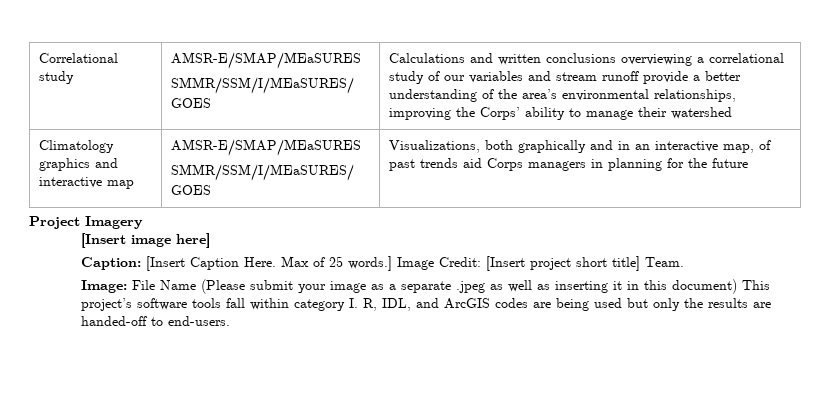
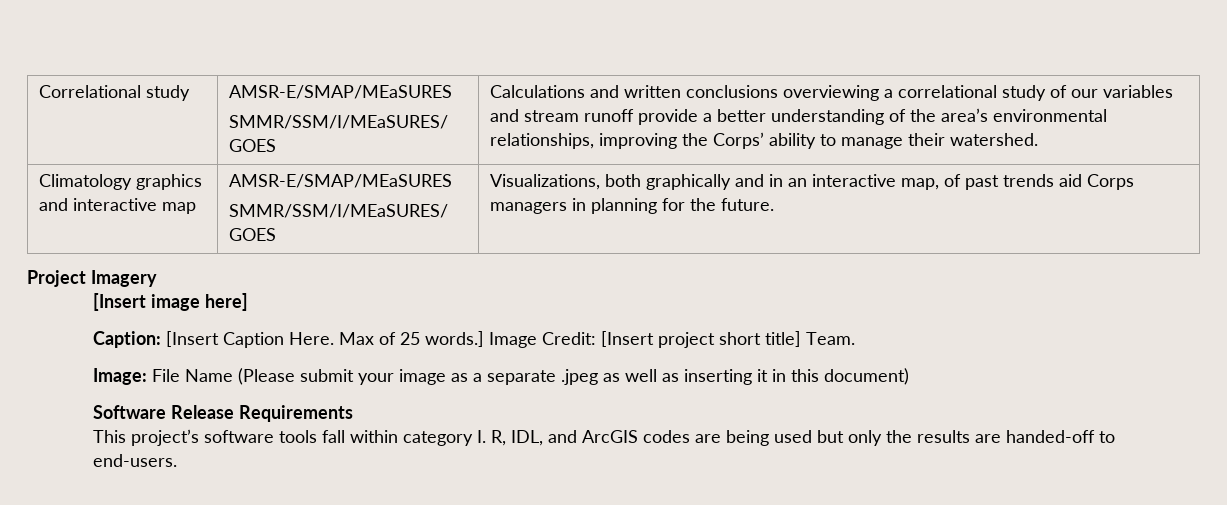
[671,107,733,119] watershed -> [949,133,1038,146] watershed.
[712,158,749,168] future -> [720,198,774,211] future.
(737, 286) none -> [93,405,354,422] // Software Release Requirements //

